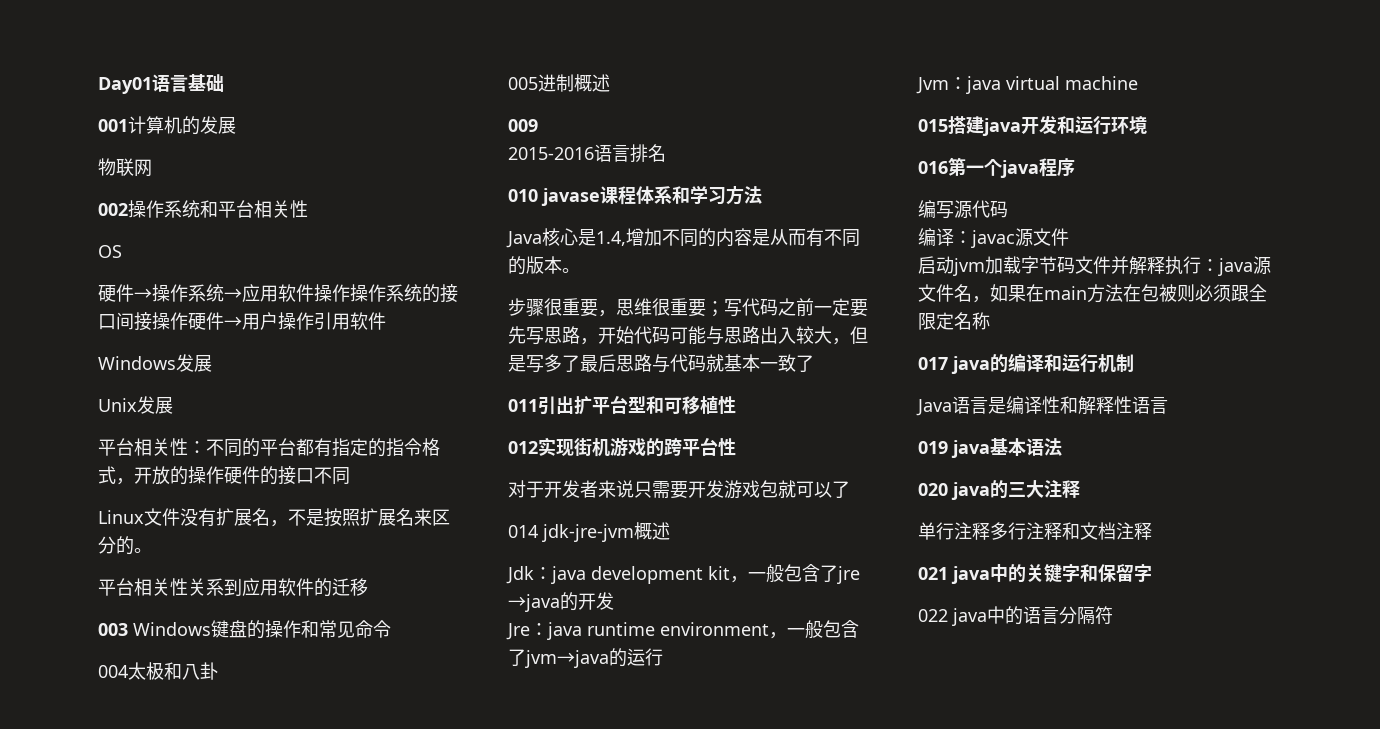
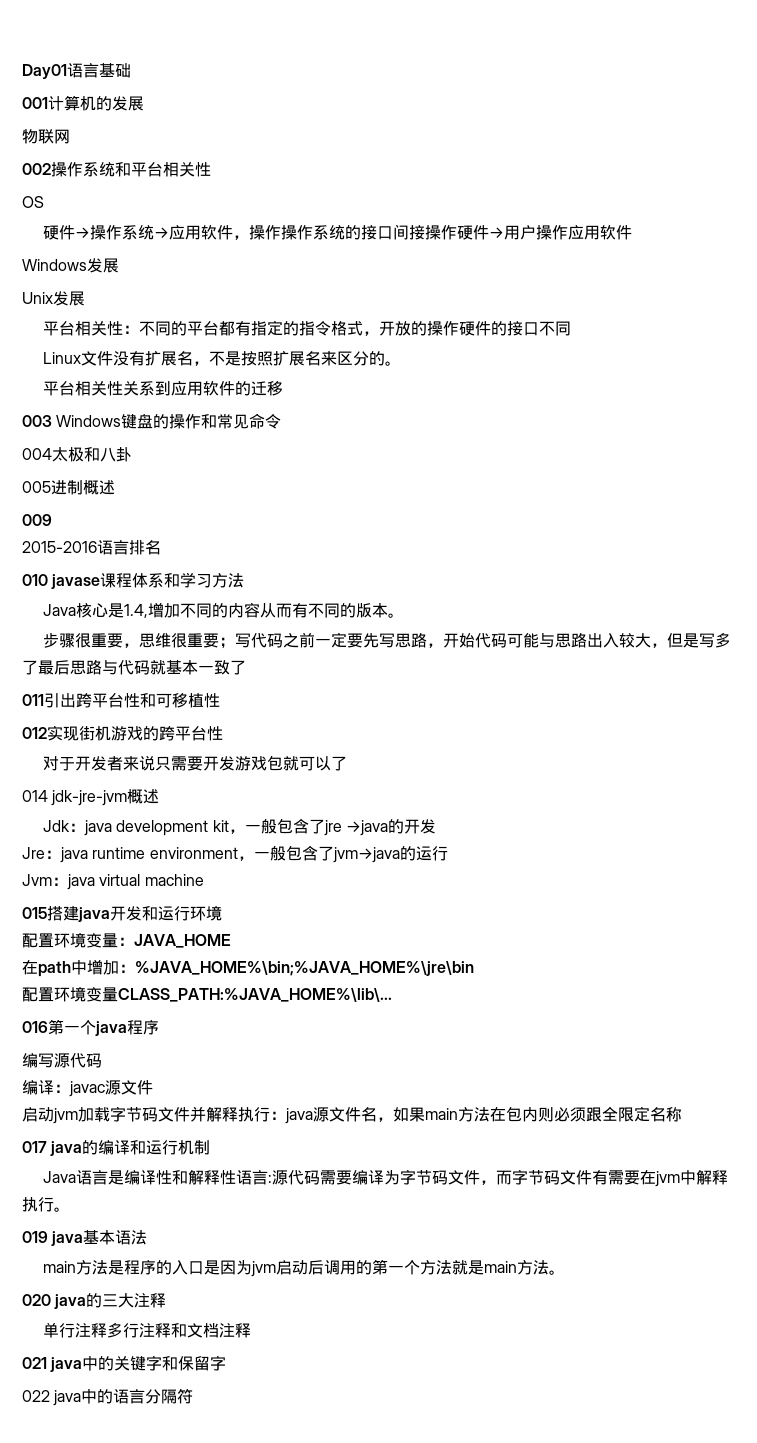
(314, 293) none -> [232,235,249,240] ，
[314,312,332,330] 引 -> [567,225,584,240] 应
[752,229,770,246] 是 -> (260, 610) none
[574,395,646,415] 扩平台型 -> [76,693,140,708] 跨平台性
(1147, 125) none -> [22,932,231,948] [22,959,474,977] [22,986,392,1002] // 配置环境变量：JAVA_HOME // 在path中增加：%JAVA_HOME%\bin;%JAVA_HOME%\jre\bin // 配置环境变量CLASS_PATH:%JAVA_HOME%\lib\...
[1026,284,1044,302] 在 -> (425, 1114) none
[1159,284,1177,302] 被 -> [522,1107,538,1122] 内
[918,438,1062,458] // 019 java基本语法 -> [267,1169,728,1187] [22,1197,70,1212] [22,1230,148,1246] [42,1259,565,1277] :源代码需要编译为字节码文件，而字节码文件有需要在jvm中解释执行。 // 019 java基本语法 // main方法是程序的入口是因为jvm启动后调用的第一个方法就是main方法。

